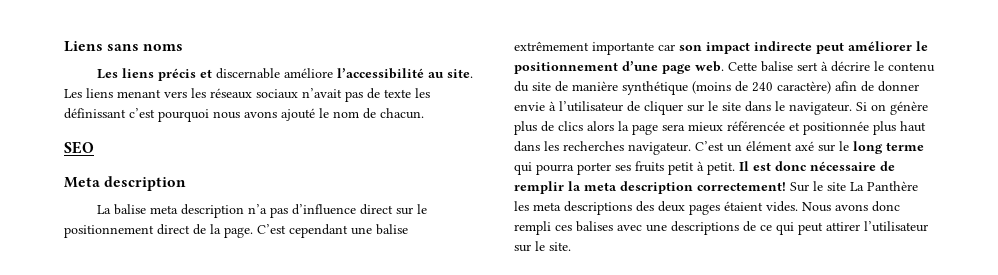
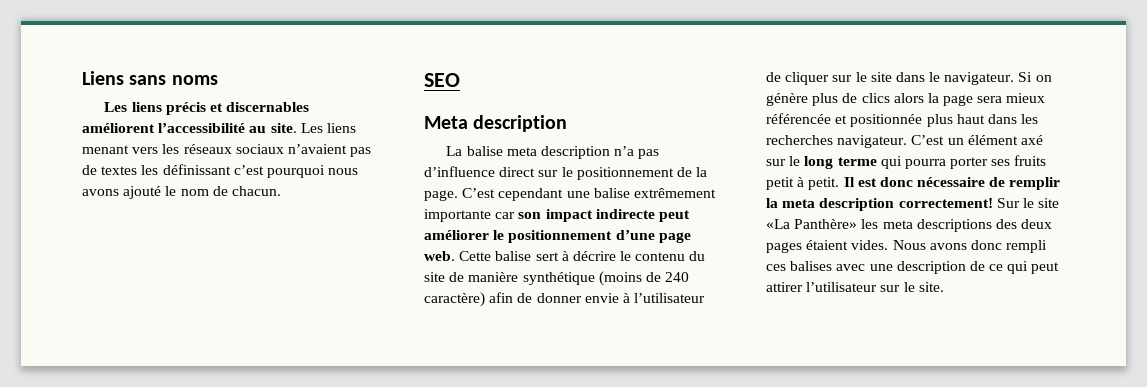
[215,68,333,79] discernable améliore -> [226,102,310,112] [82,123,155,133] discernables améliorent
[302,88,342,98] n’avait -> [287,144,347,154] n’avaient
[384,89,411,98] texte -> [101,166,138,175] textes
[157,224,190,235] direct -> (674, 173) none
[850,181,918,191] La Panthère -> [766,219,858,229] «La Panthère»
[671,221,739,235] descriptions -> [896,261,966,274] description

